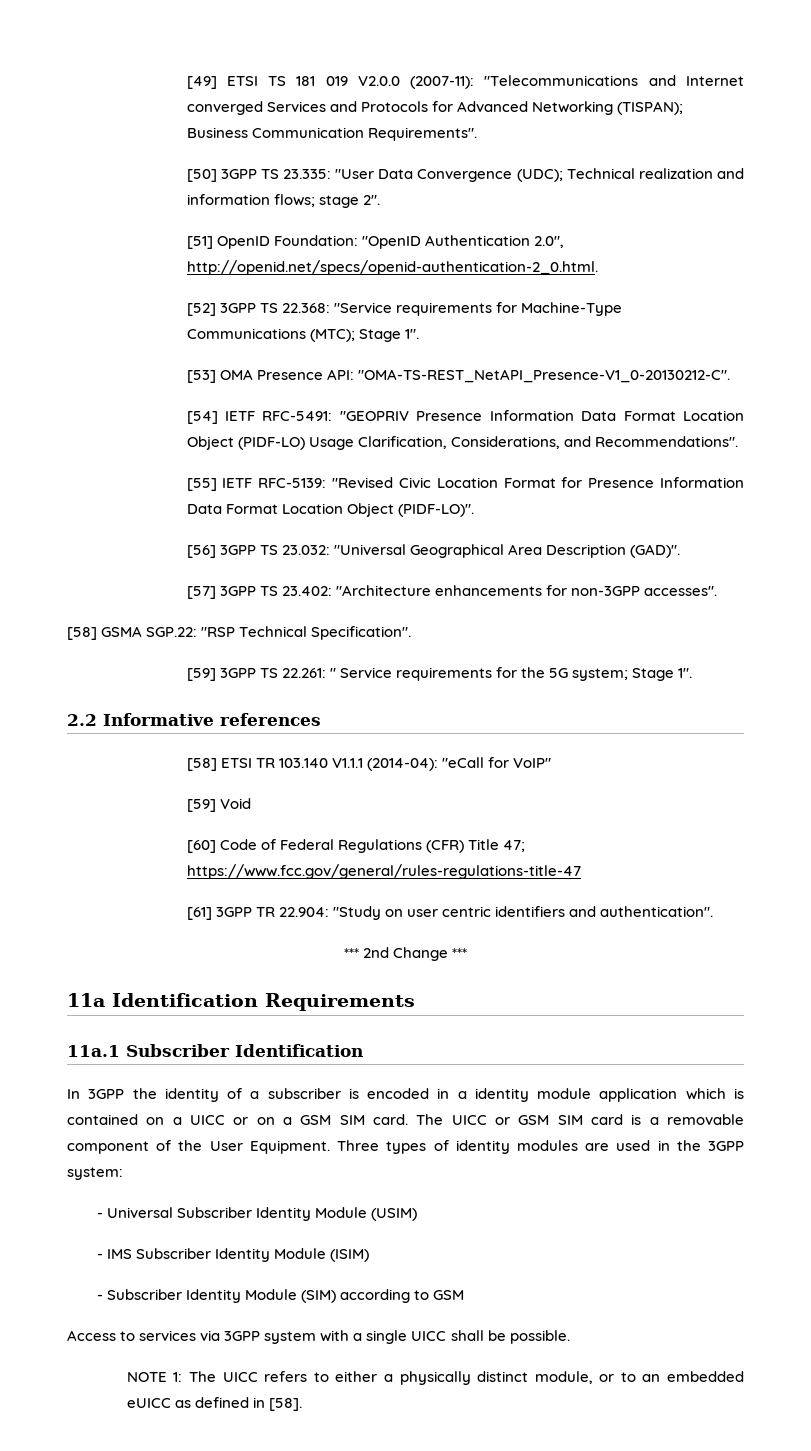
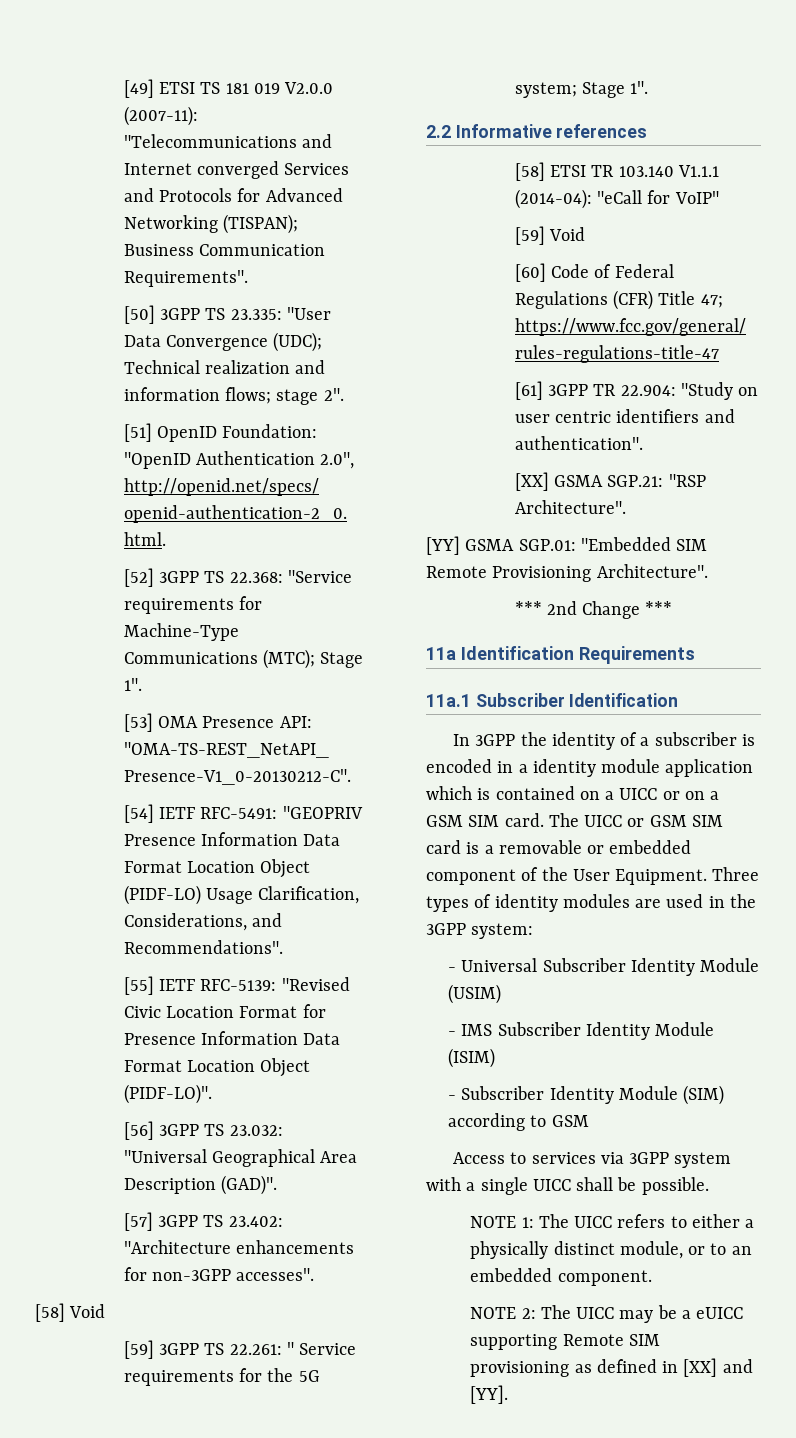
[101,626,412,640] GSMA SGP.22: "RSP Technical Specification". -> [69,1304,106,1318] Void
(714, 911) none -> [514,472,706,491] [514,500,626,514] [426,536,708,555] [426,564,708,582] // [XX] GSMA SGP.21: "RSP Architecture". // [YY] GSMA SGP.01: "Embedded SIM Remote Provisioning Architecture".
(744, 1119) none -> [587,840,692,854] or embedded
[126,1397,303,1411] eUICC as defined in [58]. -> [557,1270,652,1286] [470,1305,744,1323] [470,1334,660,1350] [470,1358,753,1377] [470,1385,509,1404] component. // NOTE 2: The UICC may be a eUICC supporting Remote SIM provisioning as defined in [XX] and [YY].

